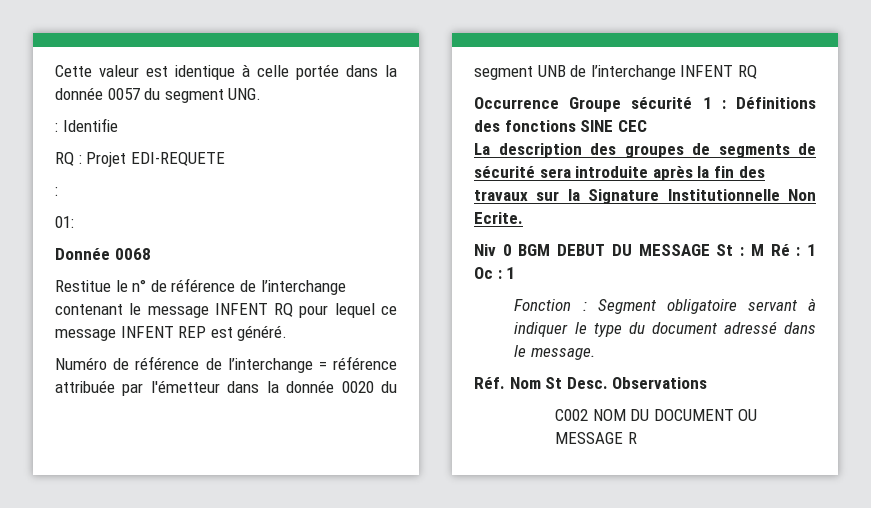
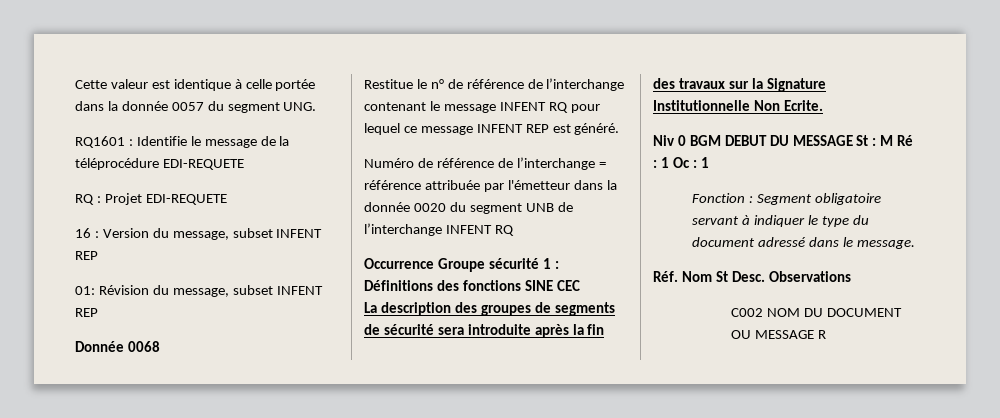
(262, 94) none -> [75,136,125,148] RQ1601
(118, 125) none -> [190,136,290,148] [75,158,244,170] le message de la téléprocédure EDI-REQUETE
[55,187,58,196] [55,216,74,228] : // 01: -> [75,228,323,240] [75,251,98,260] [75,285,323,297] [75,308,98,317] 16 : Version du message, subset INFENT REP // 01: Révision du message, subset INFENT REP

